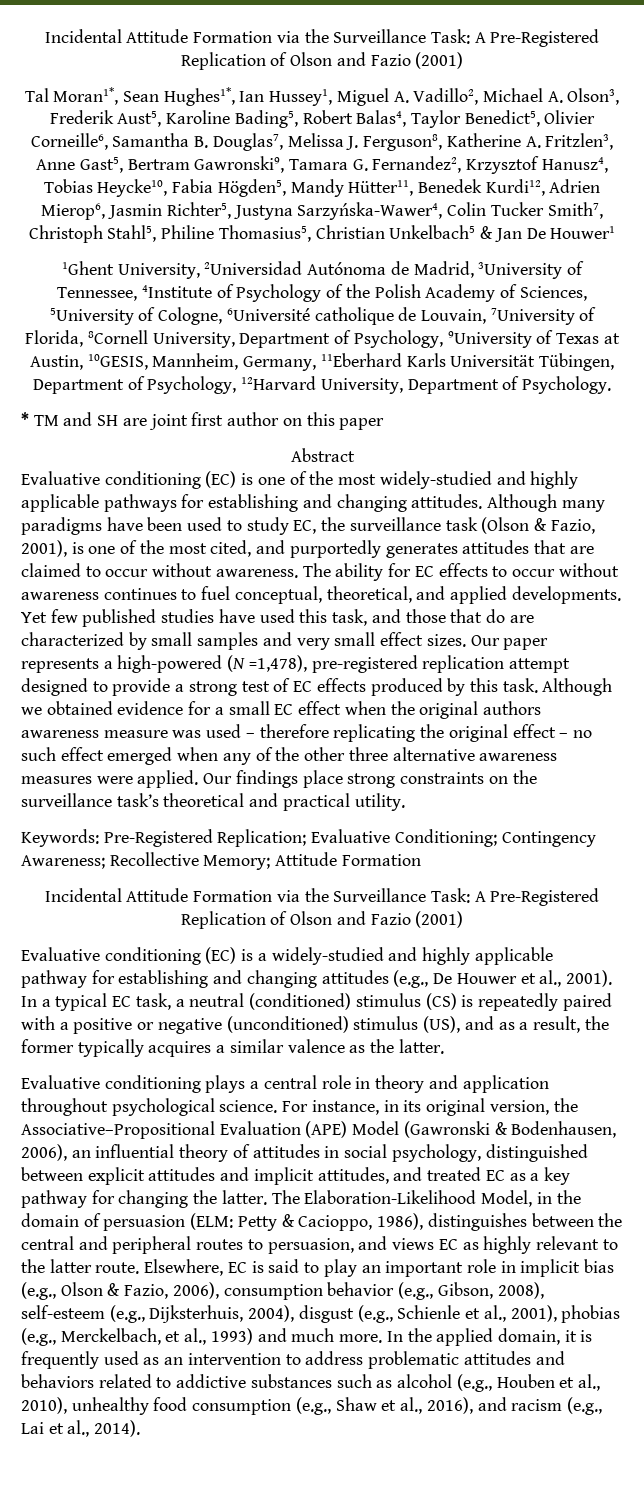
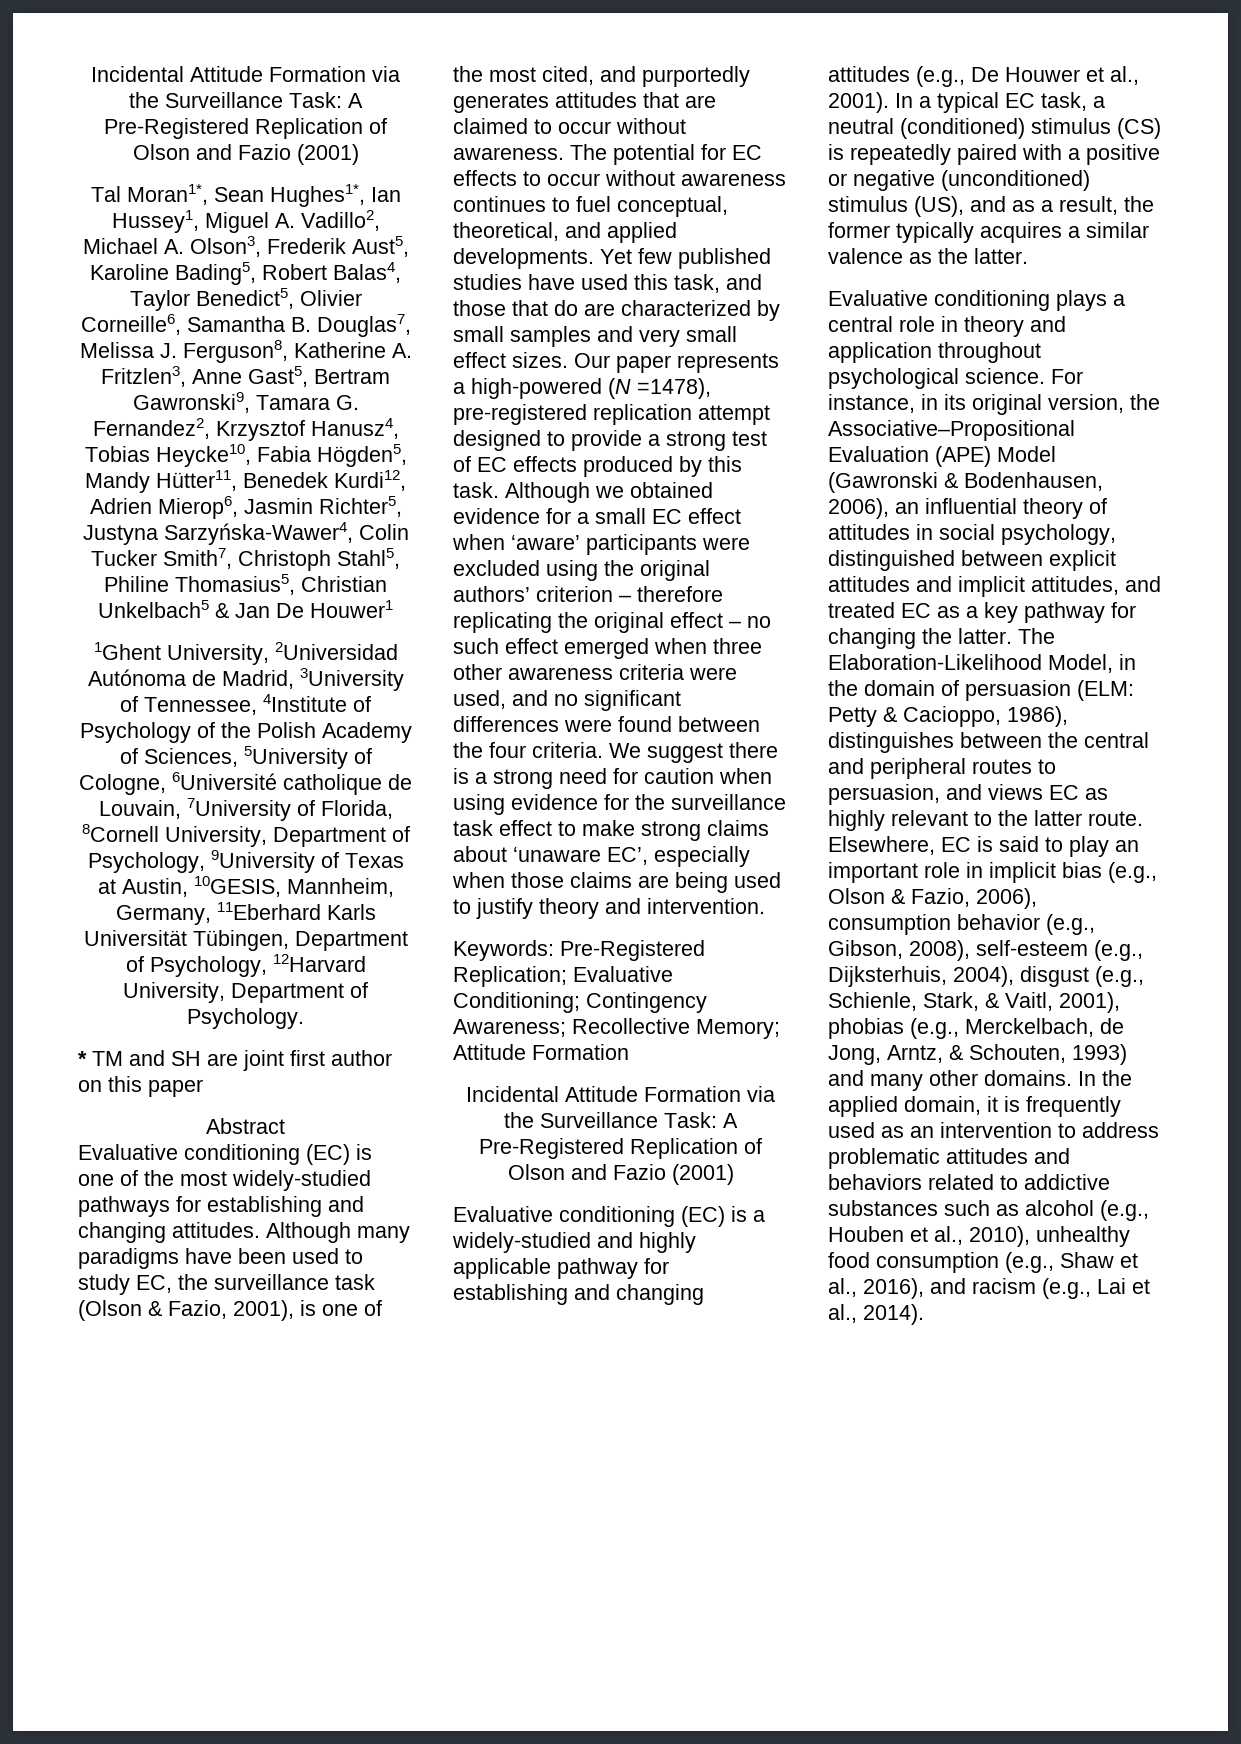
[496,471,579,489] [21,494,99,512] and highly applicable -> (371, 1180) none
[335,563,384,581] ability -> [613,144,695,165] potential
[248,655,307,672] =1,478), -> [637,378,711,399] =1478),
[390,701,541,719] [21,724,242,738] the original authors awareness measure was used -> [511,534,750,555] [453,560,710,581] [453,586,613,602] ‘aware’ participants were excluded using the original authors’ criterion
[222,747,558,765] [21,770,537,788] [21,793,405,811] any of the other three alternative awareness measures were applied. Our findings place strong constraints on the surveillance task’s theoretical and practical utility. -> [713,638,762,654] [453,664,737,680] [453,690,681,711] [453,716,760,732] [453,742,778,763] [453,768,772,789] [453,794,786,815] [453,820,769,841] [453,846,750,867] [452,872,781,893] [453,898,765,919] three other awareness criteria were used, and no significant differences were found between the four criteria. We suggest there is a strong need for caution when using evidence for the surveillance task effect to make strong claims about ‘unaware EC’, especially when those claims are being used to justify theory and intervention.
[397,1305,621,1323] [21,1328,383,1346] Schienle et al., 2001), phobias (e.g., Merckelbach, et al., 1993) and much more. -> [828,992,1120,1013] [828,1018,1124,1039] [828,1044,1127,1065] [828,1070,1072,1091] Schienle, Stark, & Vaitl, 2001), phobias (e.g., Merckelbach, de Jong, Arntz, & Schouten, 1993) and many other domains.

